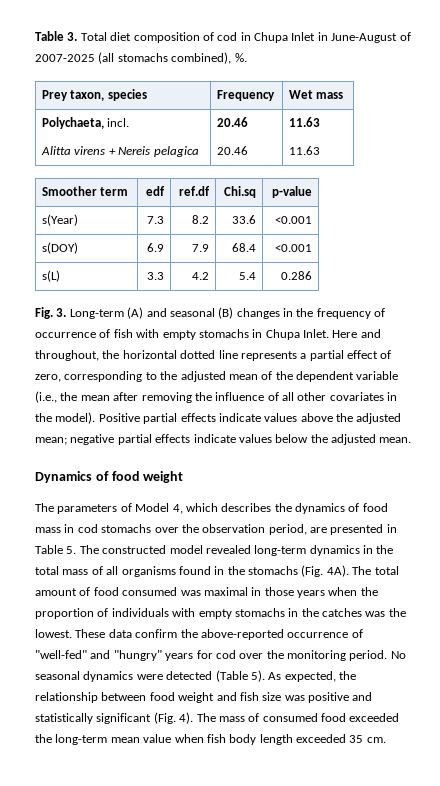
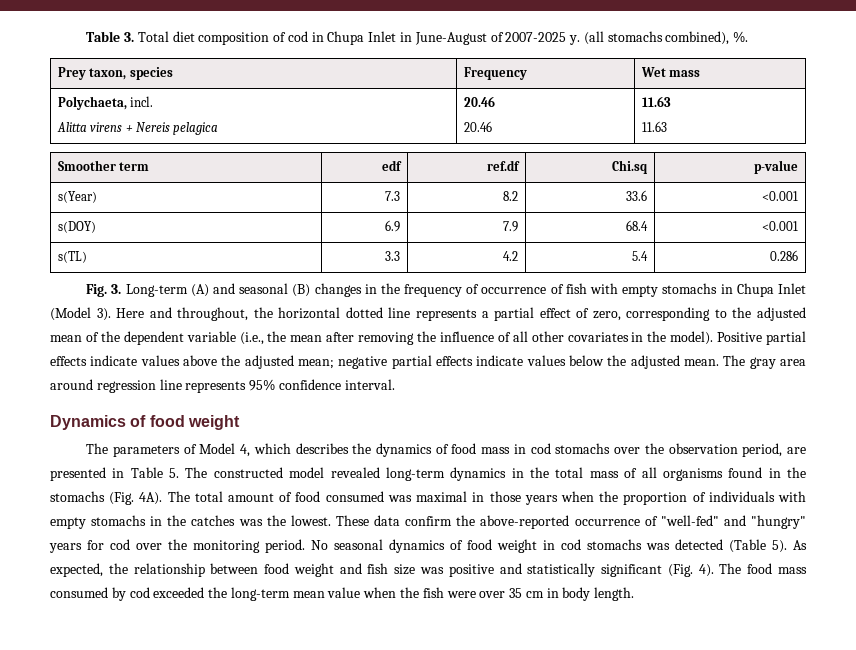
(95, 58) none -> [569,35,581,45] y.
[42,270,61,282] s(L) -> [57,251,87,263] s(TL)
[303,329,329,338] Inlet. -> [778,283,806,294] [50,307,111,321] Inlet (Model 3).
(412, 440) none -> [723,355,807,369] [50,379,395,393] The gray area around regression line represents 95% confidence interval.
[136,674,163,680] were -> [450,539,670,553] of food weight in cod stomachs was
[218,713,346,722] mass of consumed food -> [747,563,808,574] [50,587,150,601] food mass consumed by cod
[206,734,386,745] fish body length exceeded 35 cm. -> [400,587,635,601] the fish were over 35 cm in body length.

